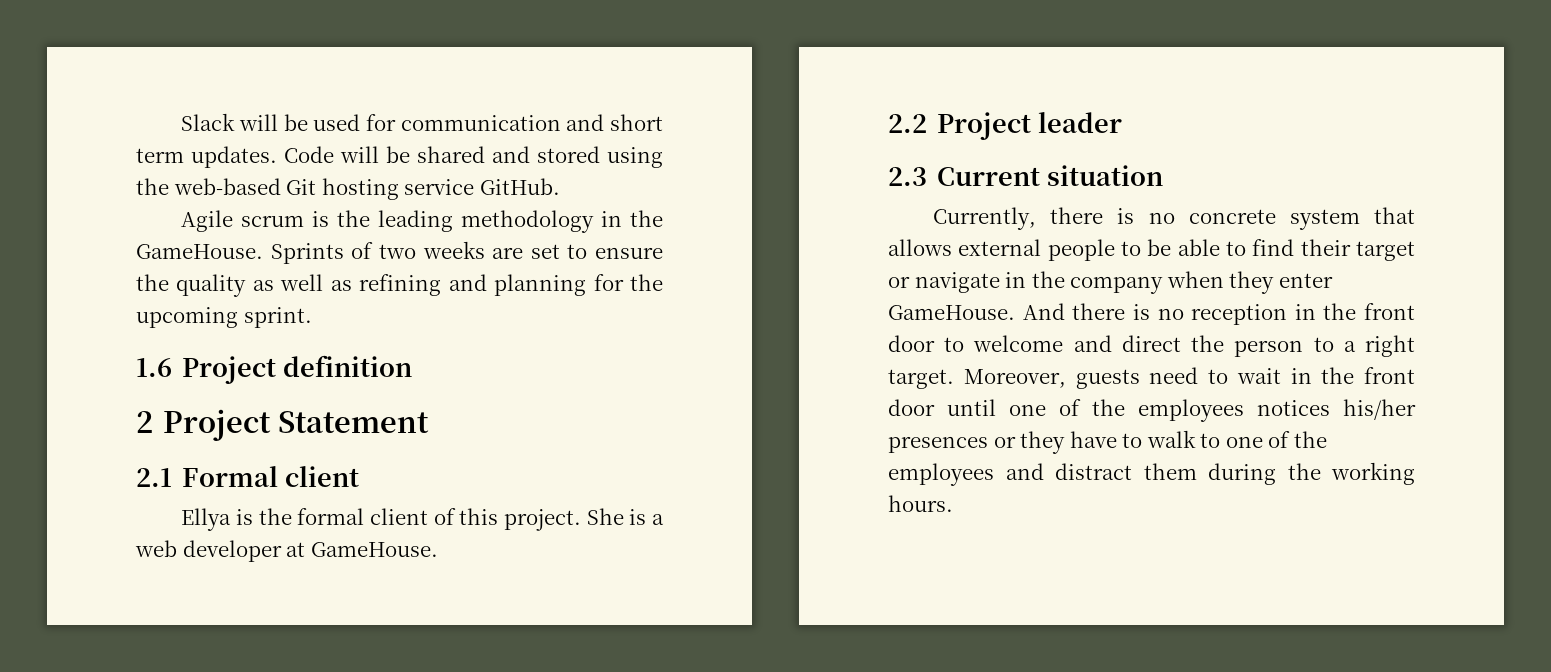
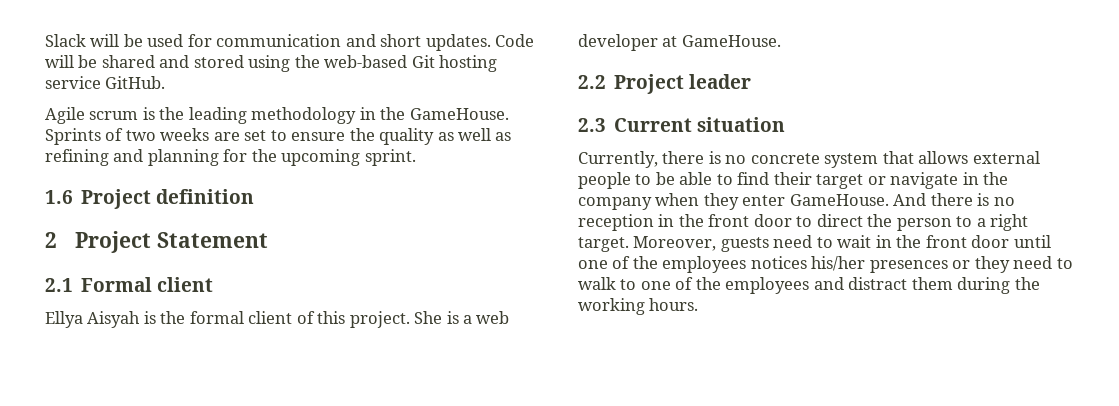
[136,148,184,163] term -> (422, 40) none
(232, 519) none -> [87,311,141,328] Aisyah
[973,335,1112,352] welcome and -> (813, 221) none
[1069,431,1117,448] have -> [1013,256,1053,269] need

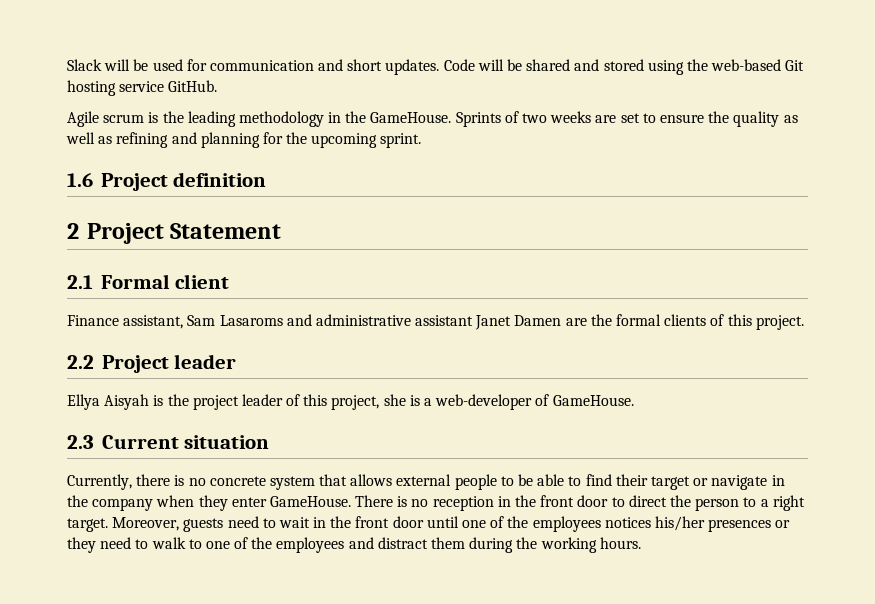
[45,311,510,328] [578,34,781,51] [578,74,752,94] Ellya Aisyah is the formal client of this project. She is a web developer at GameHouse. // 2.2 Project leader -> [67,314,804,330] [67,354,237,373] [67,394,634,410] Finance assistant, Sam Lasaroms and administrative assistant Janet Damen are the formal clients of this project. // 2.2 Project leader // Ellya Aisyah is the project leader of this project, she is a web-developer of GameHouse.
[893,193,973,206] And there -> [355,495,394,507] There

